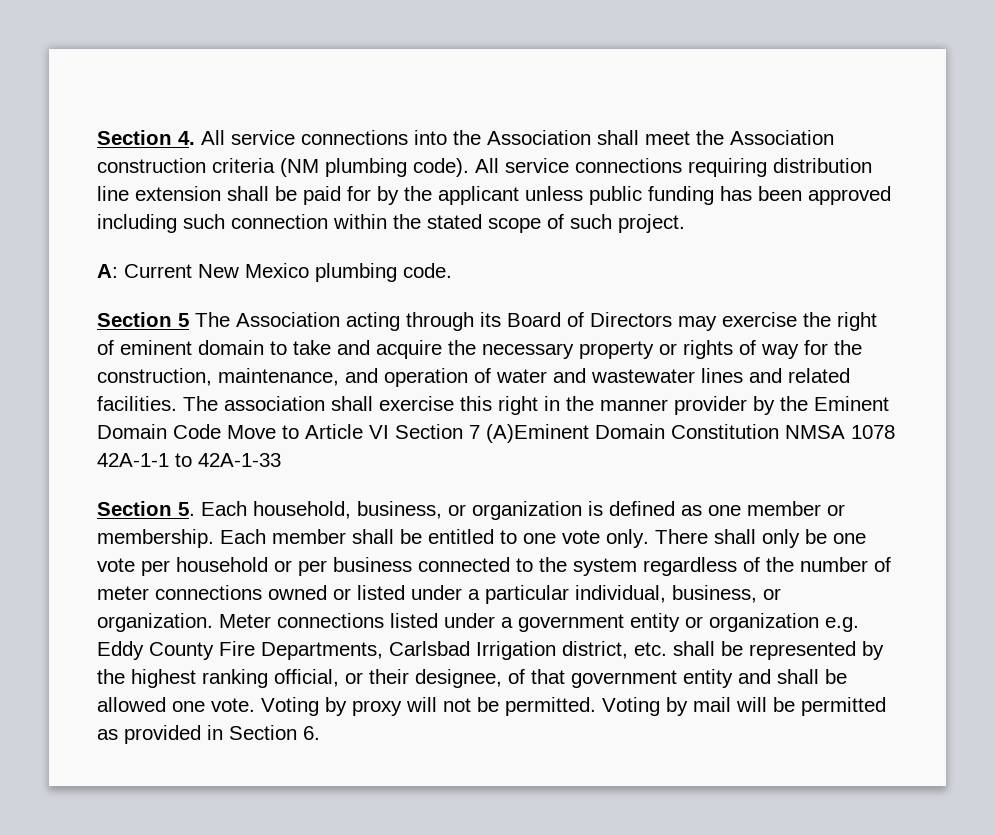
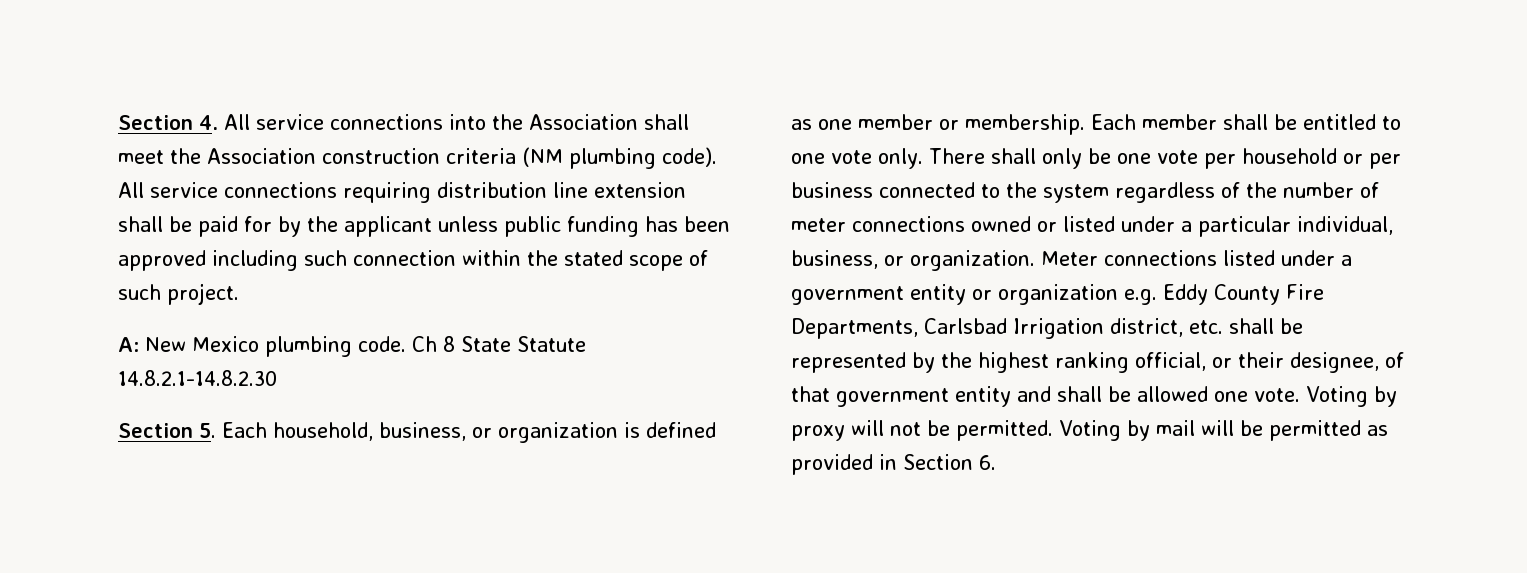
[124,264,192,278] Current -> (139, 344) none
[97,312,877,331] [97,340,862,359] [97,368,850,387] [97,396,889,415] [97,424,895,443] [97,453,281,467] // Section 5 The Association acting through its Board of Directors may exercise the right of eminent domain to take and acquire the necessary property or rights of way for the construction, maintenance, and operation of water and wastewater lines and related facilities. The association shall exercise this right in the manner provider by the Eminent Domain Code Move to Article VI Section 7 (A)Eminent Domain Constitution NMSA 1078 42A-1-1 to 42A-1-33 -> [412,336,586,352] [118,370,277,386] Ch 8 State Statute 14.8.2.1-14.8.2.30

